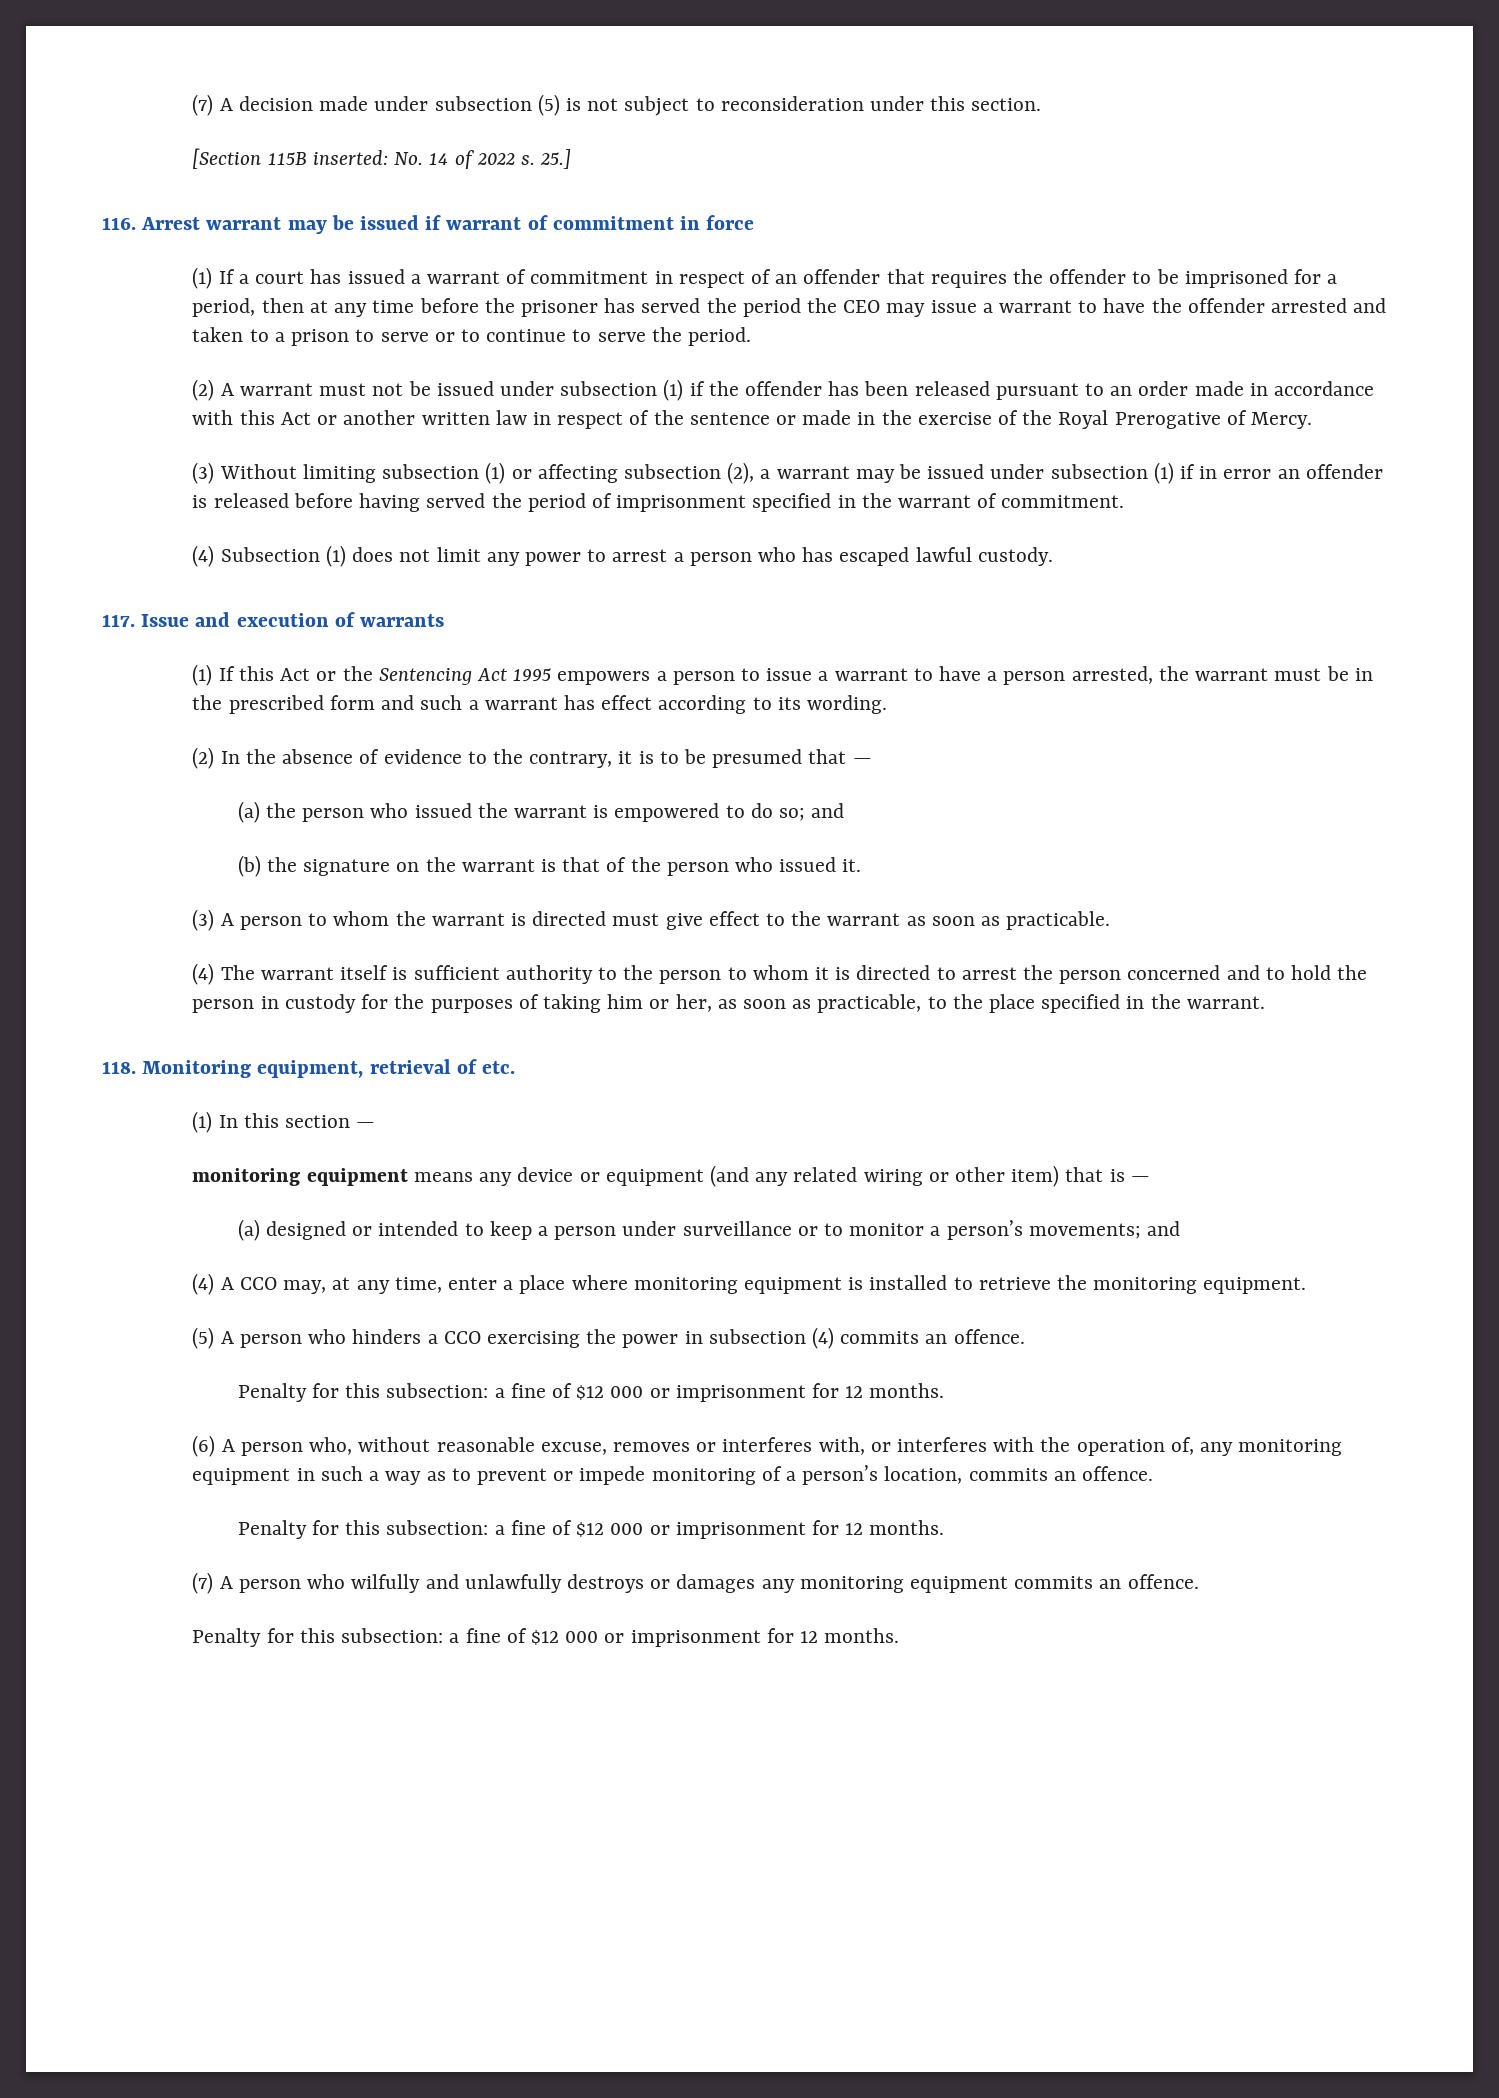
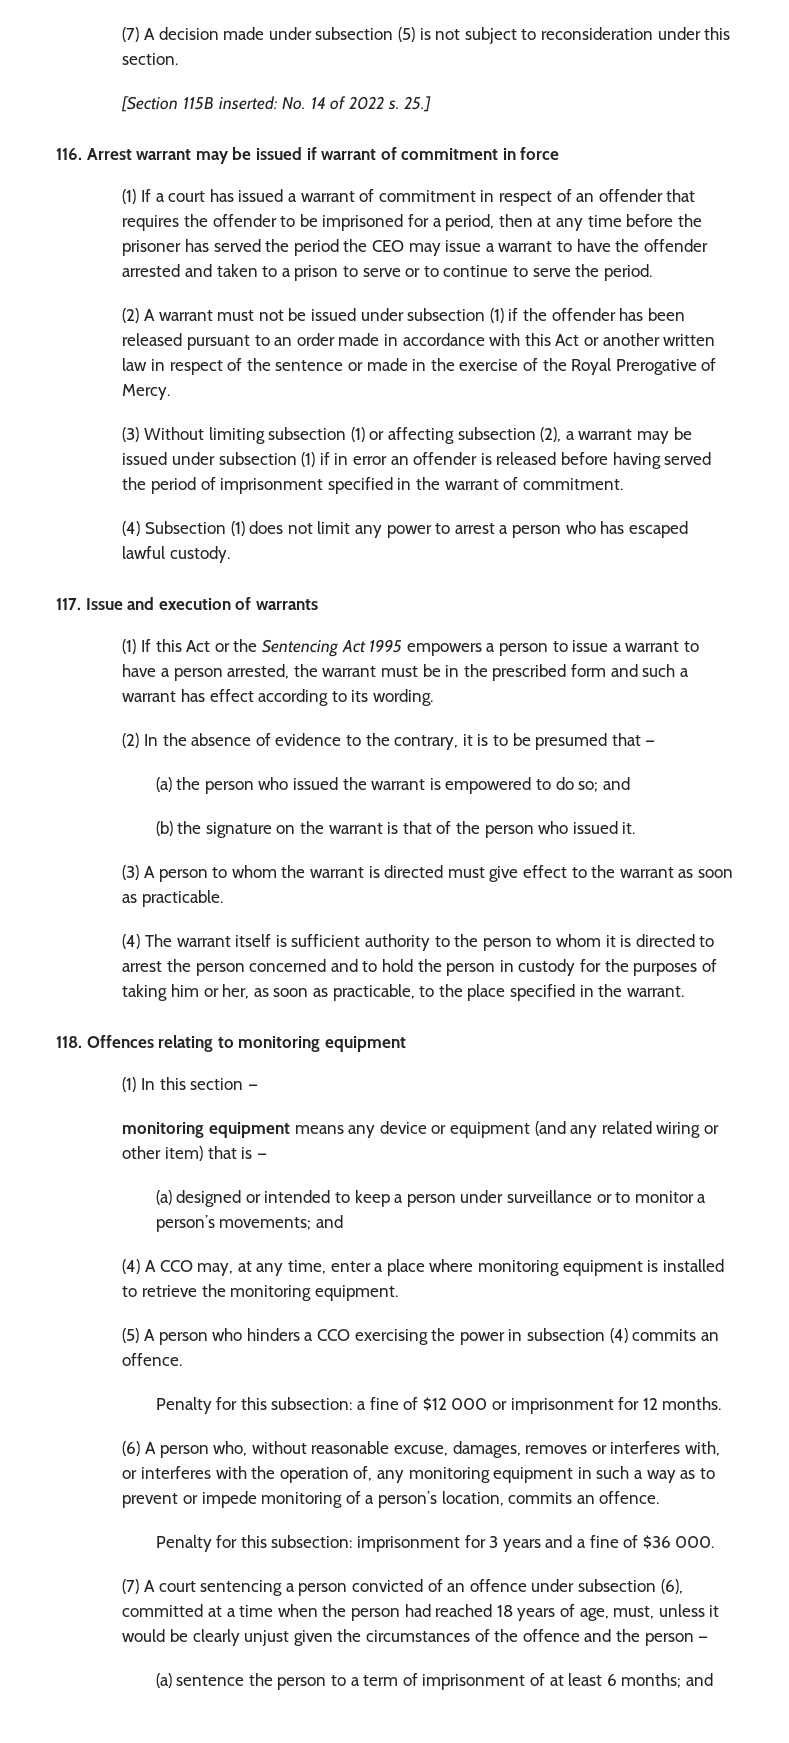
[142,1059,516,1078] Monitoring equipment, retrieval of etc. -> [86,1035,406,1052] Offences relating to monitoring equipment
(607, 1448) none -> [452,1441,521,1458] damages,
[494,1520,945,1539] [192,1572,1199,1594] [192,1628,900,1647] a fine of $12 000 or imprisonment for 12 months. // (7) A person who wilfully and unlawfully destroys or damages any monitoring equipment commits an offence. // Penalty for this subsection: a fine of $12 000 or imprisonment for 12 months. -> [357,1535,715,1552] [122,1579,683,1596] [122,1604,720,1621] [122,1629,709,1646] [155,1673,713,1690] imprisonment for 3 years and a fine of $36 000. // (7) A court sentencing a person convicted of an offence under subsection (6), committed at a time when the person had reached 18 years of age, must, unless it would be clearly unjust given the circumstances of the offence and the person — // (a) sentence the person to a term of imprisonment of at least 6 months; and

